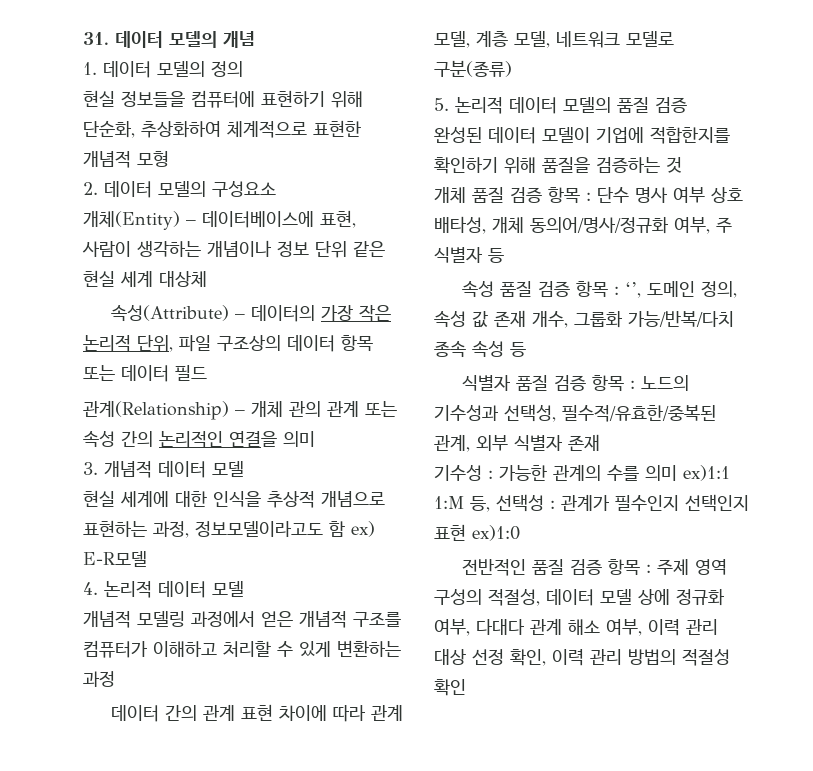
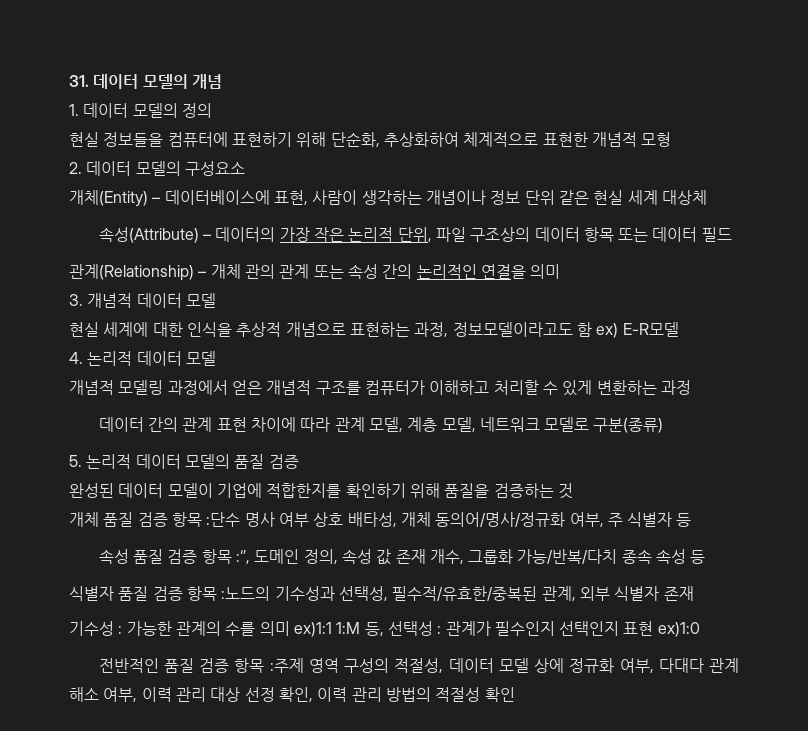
[586,187,629,203] : 단수 -> [206,512,241,527] :단수
[613,282,641,298] : ‘’, -> [235,550,250,564] :‘’,
[629,375,689,391] : 노드의 -> [221,586,271,601] :노드의
[645,559,689,575] : 주제 -> [269,658,304,673] :주제

